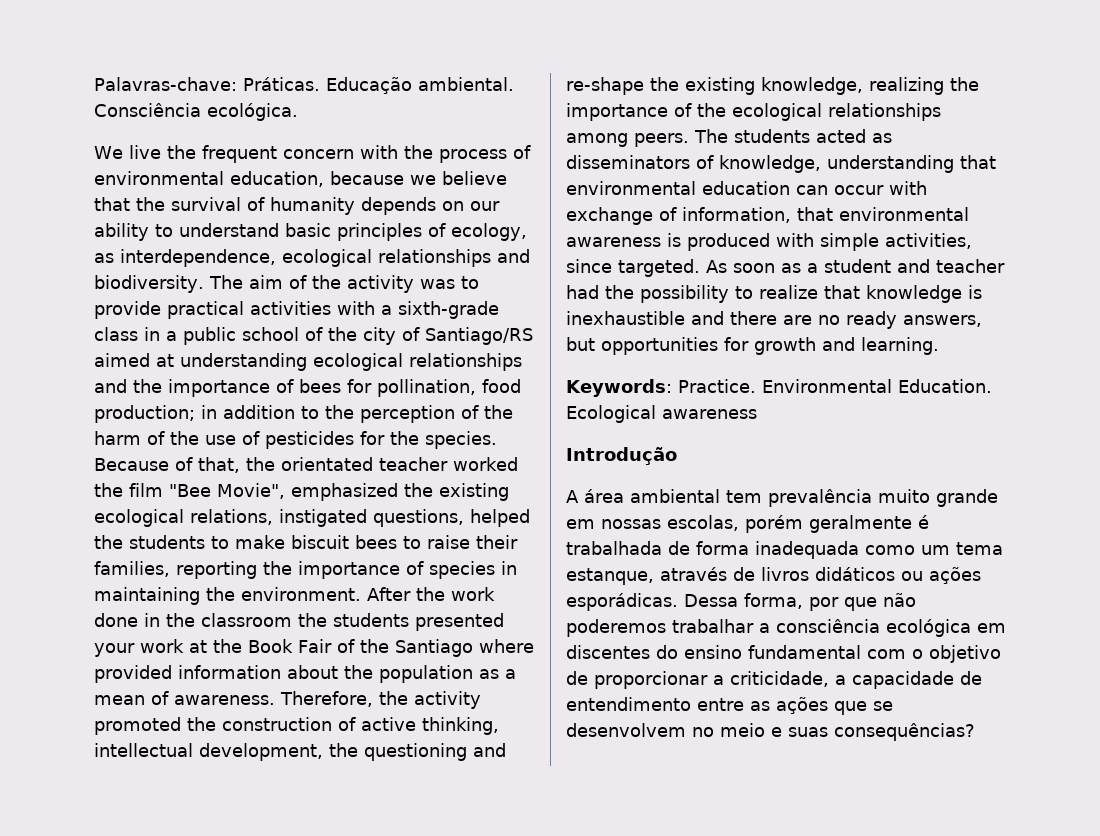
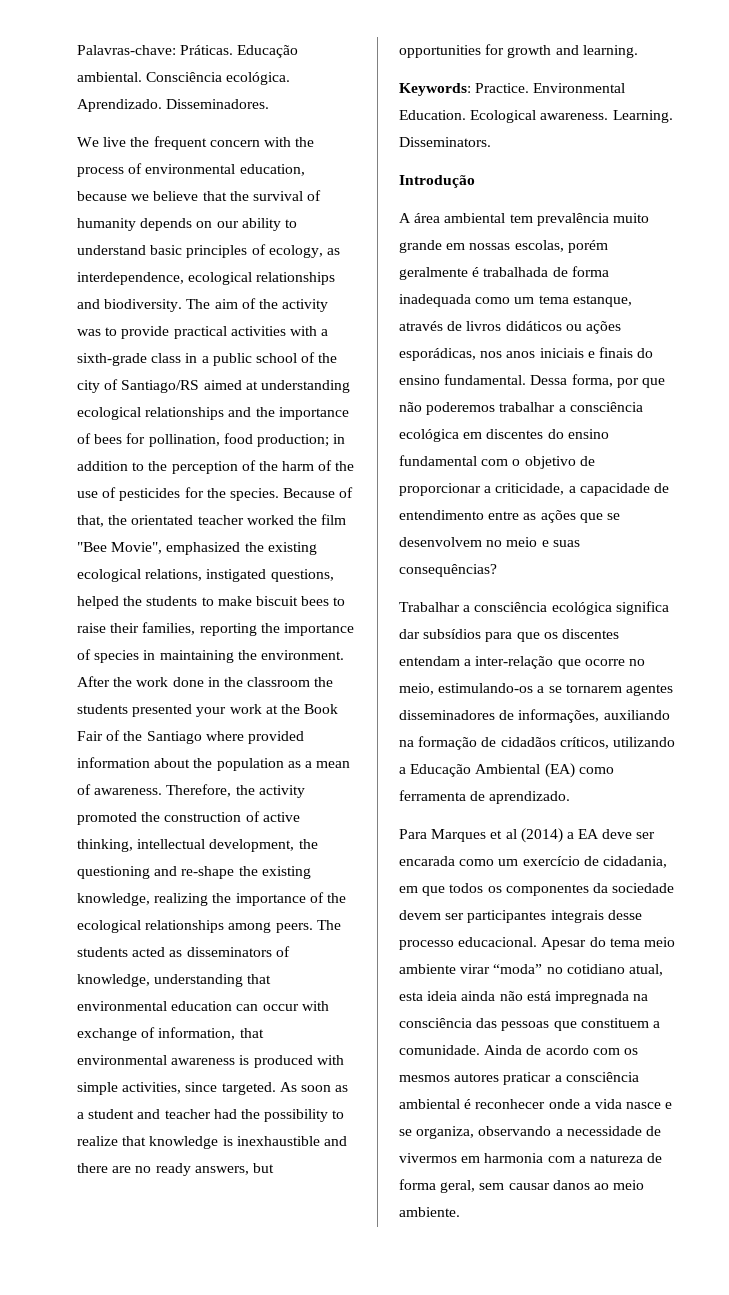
(298, 112) none -> [77,99,270,112] Aprendizado. Disseminadores.
[662,409,757,419] awareness -> [540,110,673,123] [399,137,491,147] awareness. Learning. Disseminators.
[566,593,678,611] esporádicas. -> [399,347,654,361] [399,374,527,385] esporádicas, nos anos iniciais e finais do ensino fundamental.
(975, 732) none -> [399,601,669,615] [399,629,619,642] [399,656,645,669] [399,683,673,696] [399,709,670,723] [399,736,675,750] [399,763,614,778] [399,790,571,804] [399,828,656,843] [399,856,667,868] [399,883,675,896] [399,910,642,923] [399,937,675,950] [399,964,663,976] [399,991,649,1004] [399,1018,660,1031] [399,1045,638,1055] [399,1072,639,1085] [399,1099,673,1109] [399,1126,661,1139] [399,1153,663,1163] [399,1179,645,1193] [399,1207,460,1217] // Trabalhar a consciência ecológica significa dar subsídios para que os discentes entendam a inter-relação que ocorre no meio, estimulando-os a se tornarem agentes disseminadores de informações, auxiliando na formação de cidadãos críticos, utilizando a Educação Ambiental (EA) como ferramenta de aprendizado. // Para Marques et al (2014) a EA deve ser encarada como um exercício de cidadania, em que todos os componentes da sociedade devem ser participantes integrais desse processo educacional. Apesar do tema meio ambiente virar “moda” no cotidiano atual, esta ideia ainda não está impregnada na consciência das pessoas que constituem a comunidade. Ainda de acordo com os mesmos autores praticar a consciência ambiental é reconhecer onde a vida nasce e se organiza, observando a necessidade de vivermos em harmonia com a natureza de forma geral, sem causar danos ao meio ambiente.

